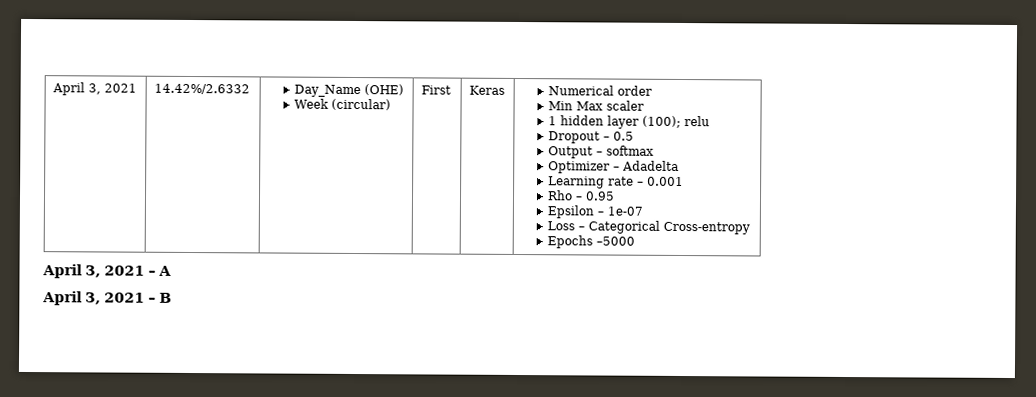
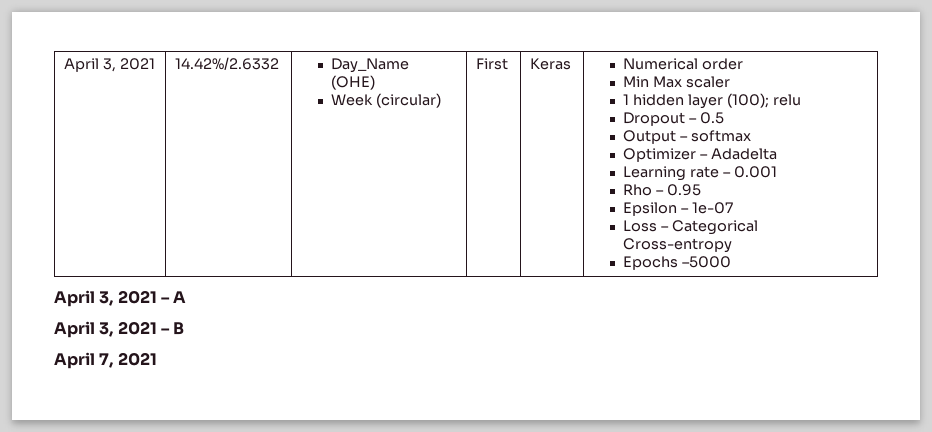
(172, 297) none -> [54,352,157,369] // April 7, 2021

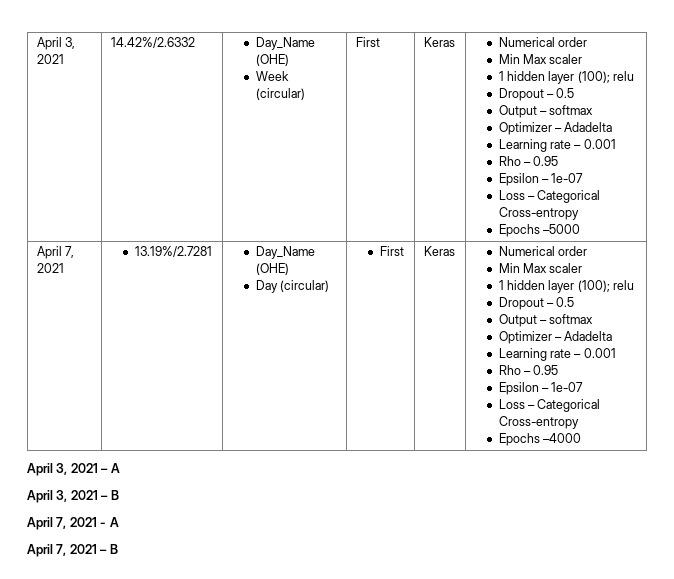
(732, 262) none -> [36,246,74,259] [36,263,64,273] [134,246,212,257] [255,246,315,259] [255,263,289,275] [255,280,329,293] [379,246,404,256] [423,246,455,256] [498,246,587,256] [498,263,583,273] [498,280,635,293] [498,297,575,310] [498,314,594,327] [498,331,613,344] [498,348,616,361] [498,365,559,375] [498,382,584,395] [498,399,601,412] [498,416,579,429] [498,433,581,446] // April 7, 2021 | 13.19%/2.7281 | Day_Name (OHE) // Day (circular) | First | Keras | Numerical order // Min Max scaler // 1 hidden layer (100); relu // Dropout – 0.5 // Output – softmax // Optimizer – Adadelta // Learning rate – 0.001 // Rho – 0.95 // Epsilon – 1e-07 // Loss – Categorical Cross-entropy // Epochs –4000
(157, 359) none -> [100,517,119,527] [27,544,118,557] - A // April 7, 2021 – B

